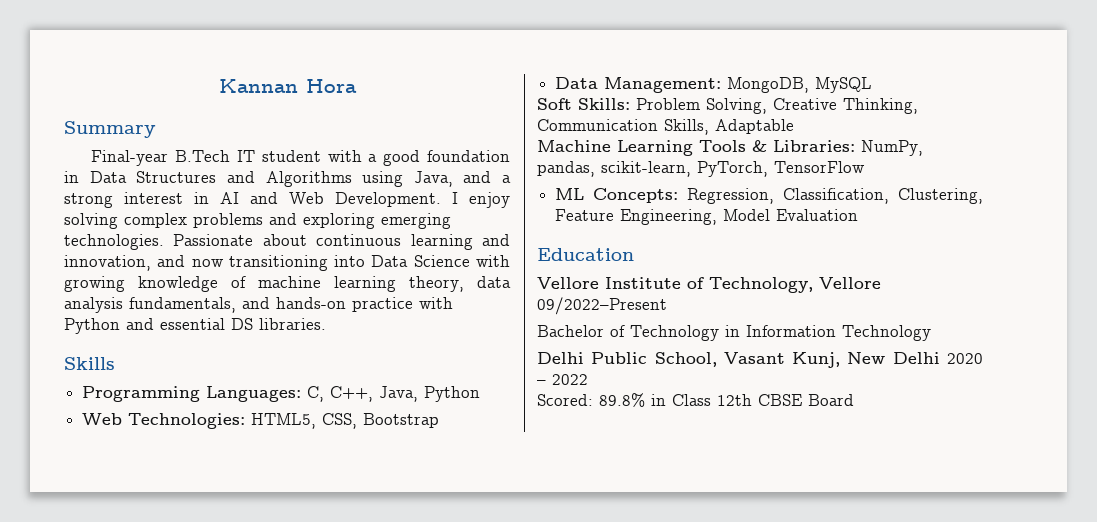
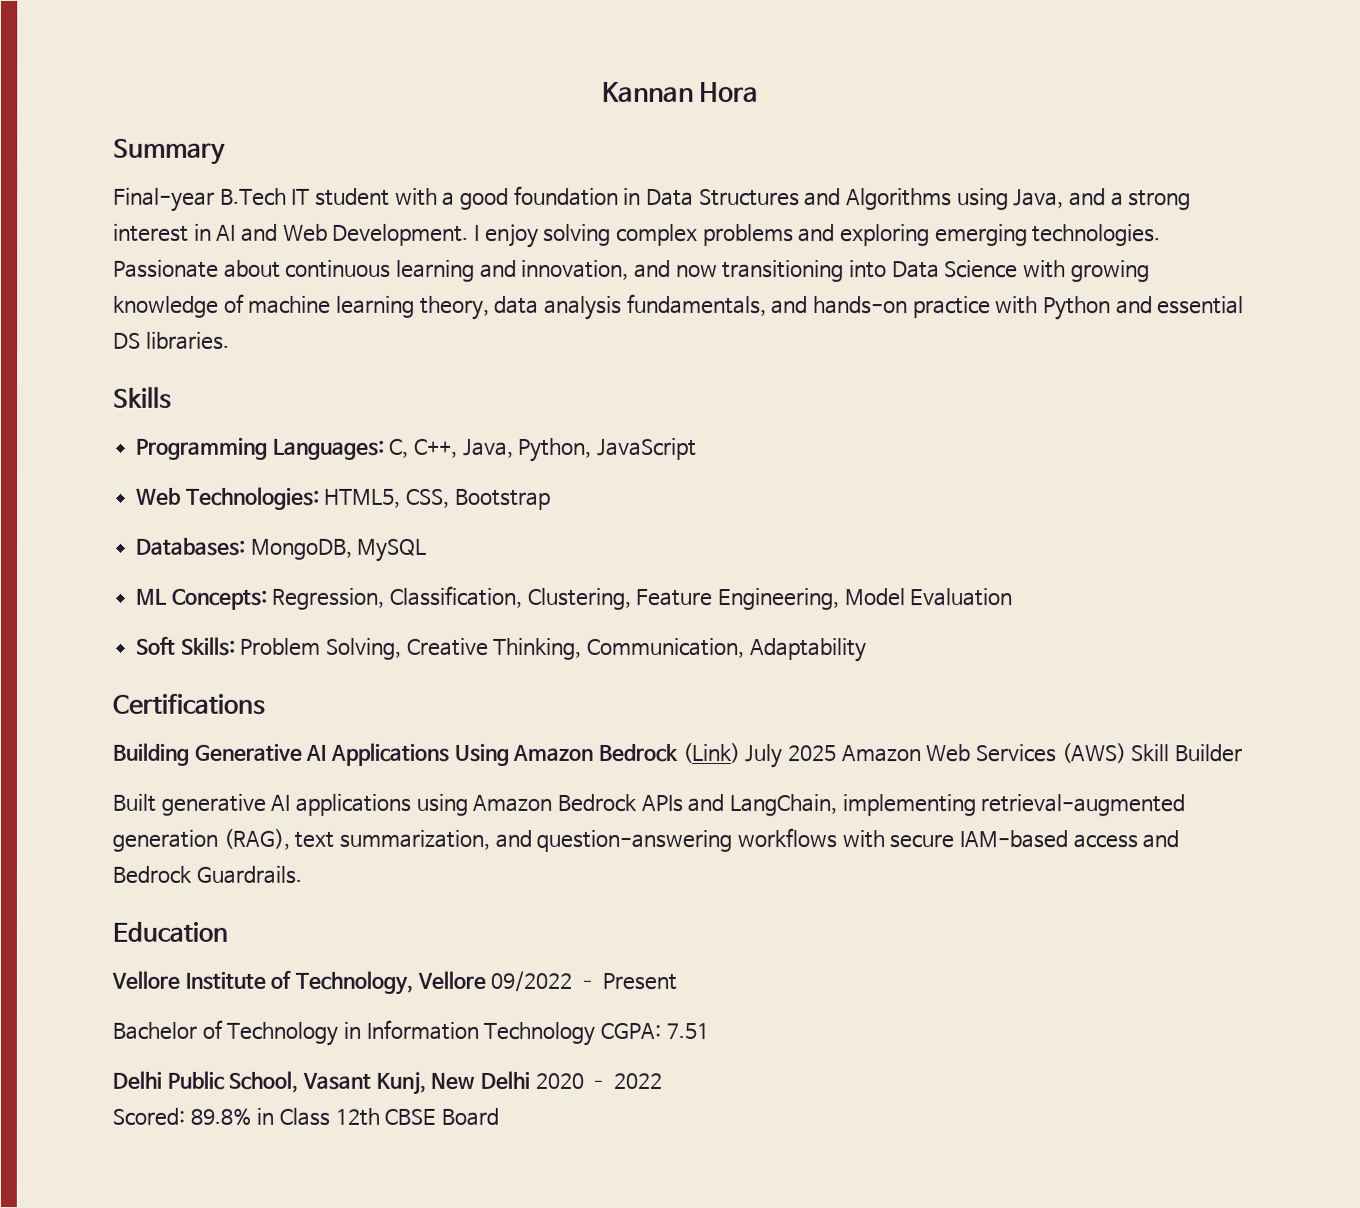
[424,386,481,402] Python -> [518,437,698,462] Python, JavaScript
[555,77,722,93] Data Management: -> [136,537,247,556] Databases:
[537,98,918,114] [537,119,794,135] [537,140,923,156] [537,161,865,177] // Soft Skills: Problem Solving, Creative Thinking, Communication Skills, Adaptable // Machine Learning Tools & Libraries: NumPy, pandas, scikit-learn, PyTorch, TensorFlow -> (428, 550) none
(859, 215) none -> [135,636,866,663] [112,693,265,715] [112,742,1242,769] [112,793,1186,817] [112,828,1180,853] [112,865,302,884] // Soft Skills: Problem Solving, Creative Thinking, Communication, Adaptability // Certifications // Building Generative AI Applications Using Amazon Bedrock (Link) July 2025 Amazon Web Services (AWS) Skill Builder // Built generative AI applications using Amazon Bedrock APIs and LangChain, implementing retrieval-augmented generation (RAG), text summarization, and question-answering workflows with secure IAM-based access and Bedrock Guardrails.
[537,297,667,315] 09/2022–Present -> [490,970,677,992] 09/2022 – Present
(931, 333) none -> [599,1022,709,1040] CGPA: 7.51

